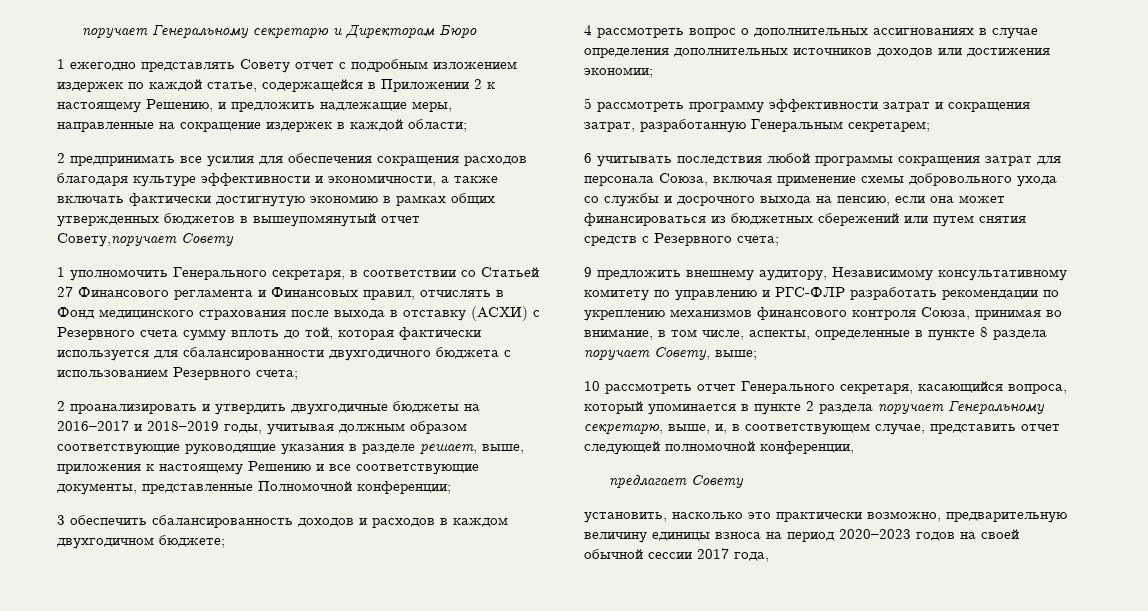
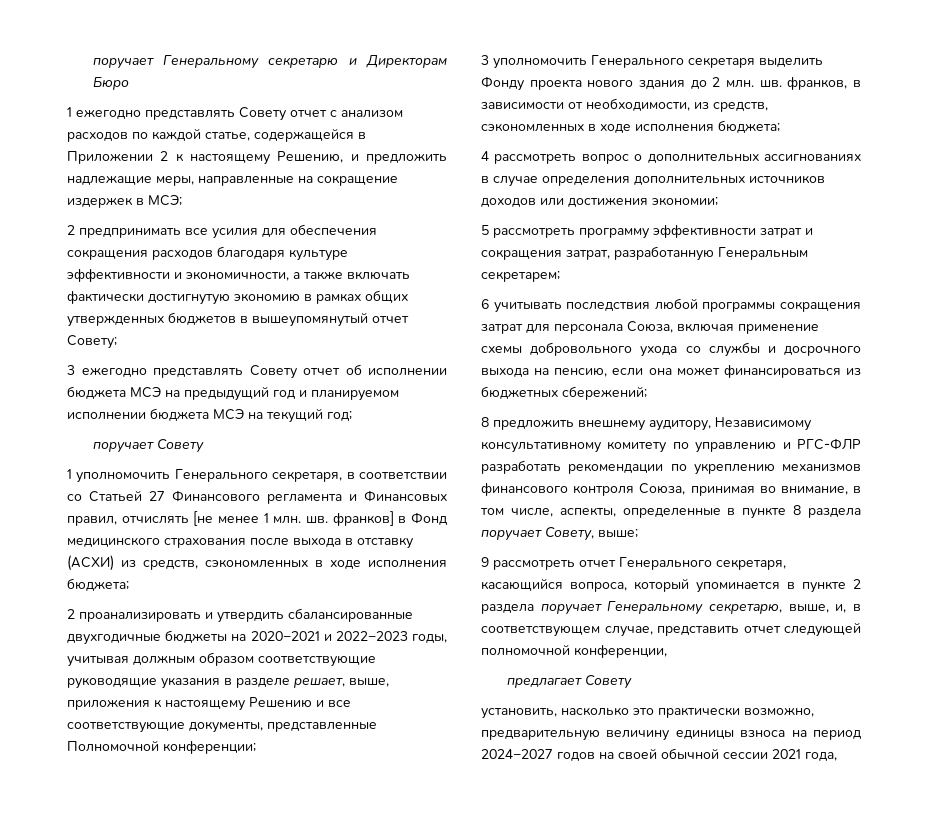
[351,59,517,72] [57,82,124,92] подробным изложением издержек -> [341,110,403,118] [67,132,128,142] анализом расходов
[350,119,467,132] каждой области; -> [148,194,182,206] МСЭ;
[57,233,177,247] Совету,поручает -> [67,335,117,349] [67,364,447,379] [67,386,399,401] [67,408,352,423] [92,441,154,453] Совету; // 3 ежегодно представлять Совету отчет об исполнении бюджета МСЭ на предыдущий год и планируемом исполнении бюджета МСЭ на текущий год; // поручает
(491, 293) none -> [193,511,394,526] [не менее 1 млн. шв. франков]
[533,310,540,317] [57,327,481,341] [57,347,511,361] [57,367,298,380] с Резервного счета сумму вплоть до той, которая фактически используется для сбалансированности двухгодичного бюджета с использованием Резервного счета; -> [121,559,447,570] [67,578,129,591] из средств, сэкономленных в ходе исполнения бюджета;
(286, 409) none -> [288,608,413,622] сбалансированные
[57,420,219,431] 2016–2017 и 2018–2019 -> [250,631,408,641] 2020−2021 и 2022−2023
[70,515,508,528] [57,535,225,549] обеспечить сбалансированность доходов и расходов в каждом двухгодичном бюджете; -> [493,55,823,69] [481,76,861,91] [481,98,768,112] [481,120,780,133] уполномочить Генерального секретаря выделить Фонду проекта нового здания до 2 млн. шв. франков, в зависимости от необходимости, из средств, сэкономленных в ходе исполнения бюджета;
[818,213,1026,227] [584,233,779,246] [584,267,592,277] сбережений или путем снятия средств с Резервного счета; // 9 -> [562,386,647,400] [481,417,489,427] сбережений; // 8
[584,381,600,391] 10 -> [481,557,489,567] 9
[839,529,911,539] 2020–2023 -> [481,749,553,759] 2024−2027
[697,548,729,559] 2017 -> [772,749,801,759] 2021

